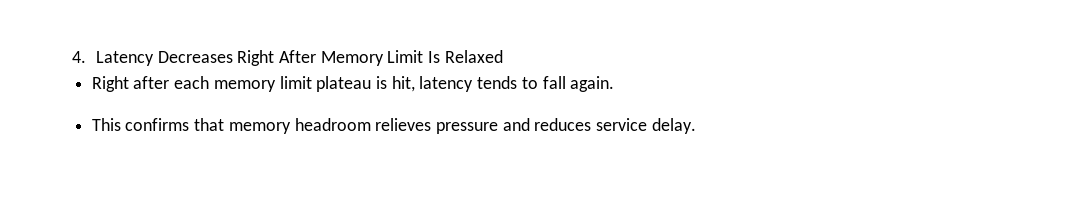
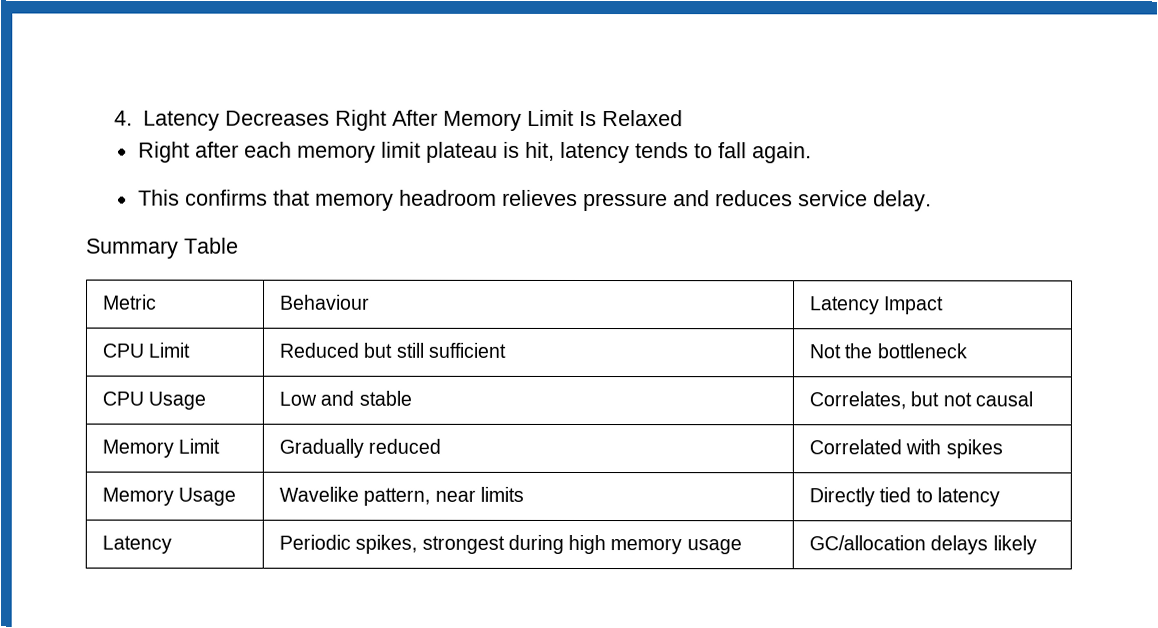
(696, 126) none -> [86,237,239,259] [103,294,158,310] [280,294,371,310] [809,296,945,315] [102,342,191,358] [279,342,506,358] [809,343,967,359] [102,391,207,410] [279,390,412,406] [809,391,1033,410] [102,438,221,458] [279,438,442,458] [809,439,1003,459] [102,487,237,506] [279,486,524,506] [809,487,1000,507] [102,535,173,554] [279,534,742,555] [809,535,1037,555] // Summary Table // Metric | Behaviour | Latency Impact // CPU Limit | Reduced but still sufficient | Not the bottleneck // CPU Usage | Low and stable | Correlates, but not causal // Memory Limit | Gradually reduced | Correlated with spikes // Memory Usage | Wavelike pattern, near limits | Directly tied to latency // Latency | Periodic spikes, strongest during high memory usage | GC/allocation delays likely

